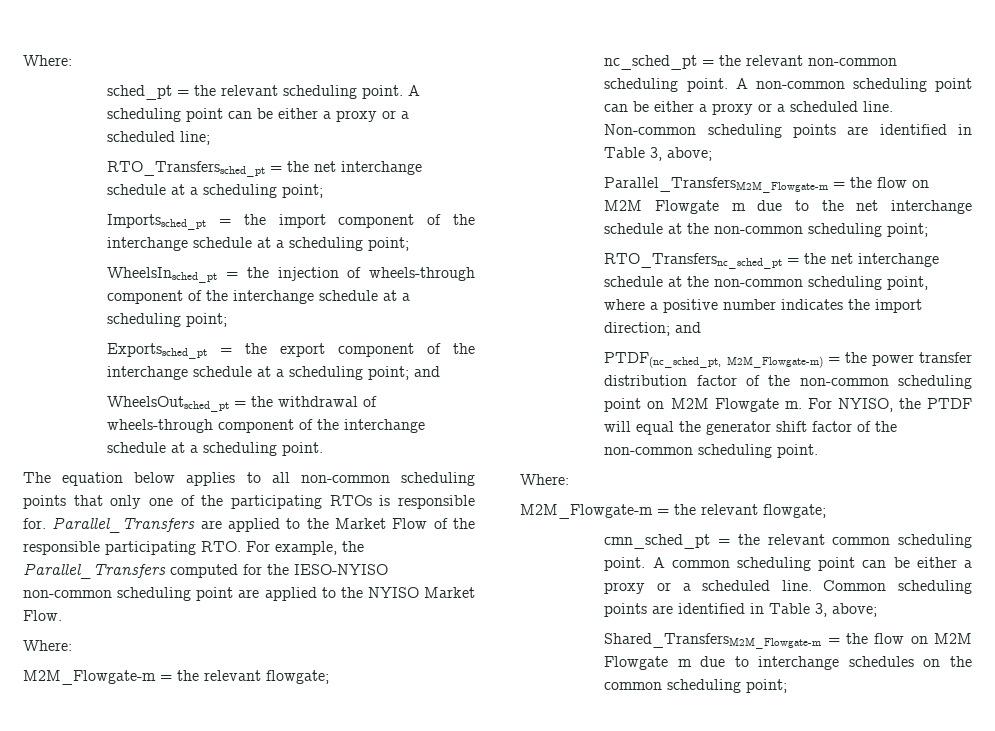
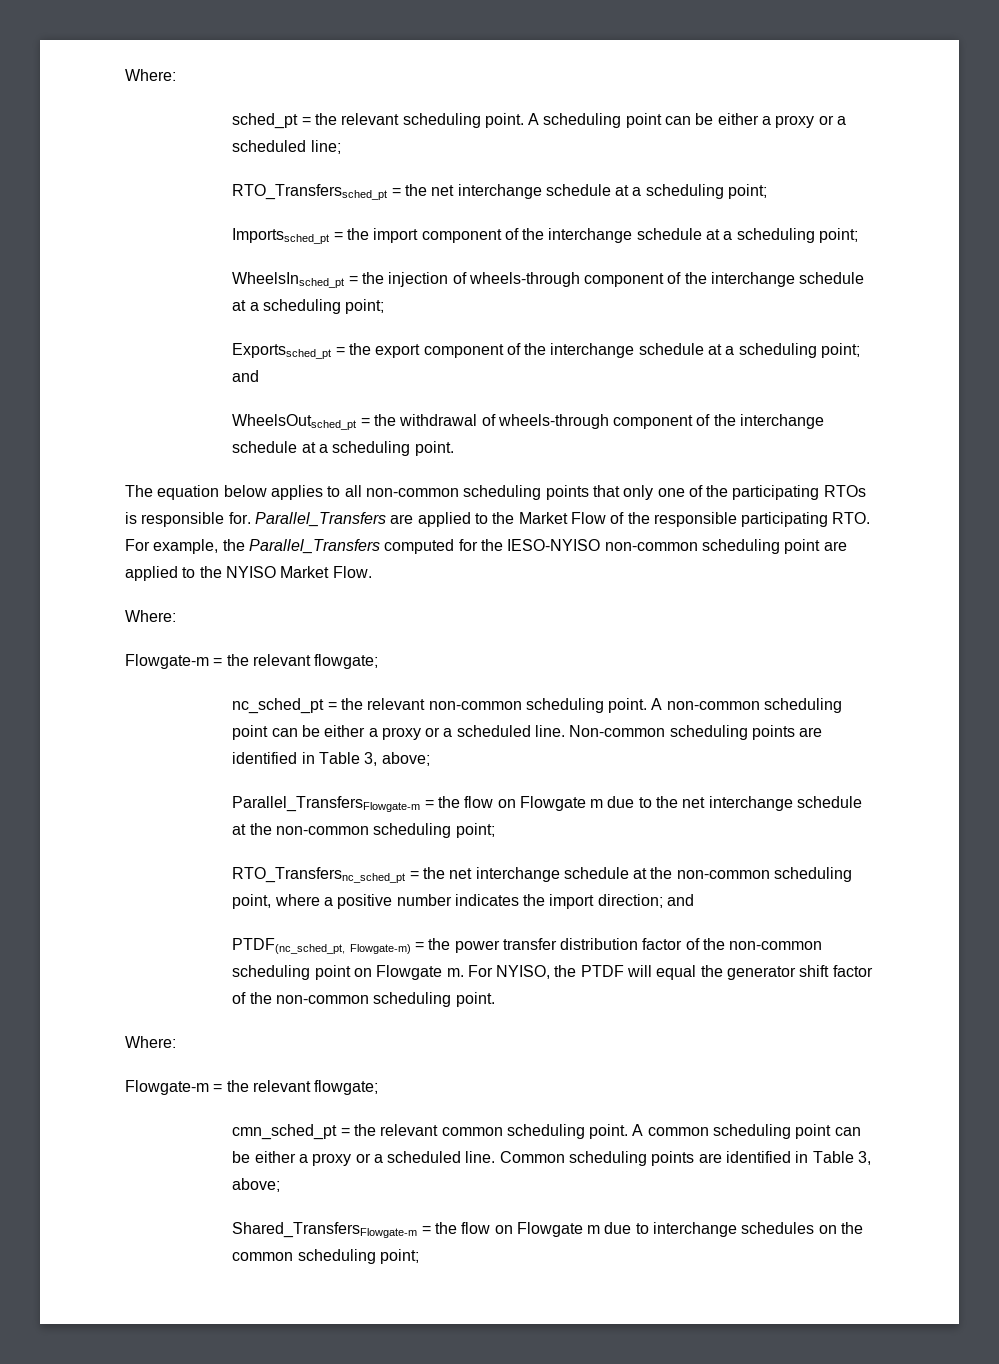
[23,670,156,685] M2M_Flowgate-m -> [125,654,209,669] Flowgate-m
[604,177,930,193] [604,200,643,211] Parallel_TransfersM2M_Flowgate-m = the flow on M2M -> [232,796,516,812] Parallel_TransfersFlowgate-m = the flow on
[726,356,823,368] M2M_Flowgate-m) -> [349,944,411,954] Flowgate-m)
[670,398,709,409] M2M -> (372, 972) none
[520,504,653,519] M2M_Flowgate-m -> [125,1080,209,1095] Flowgate-m
[604,633,972,649] Shared_TransfersM2M_Flowgate-m = the flow on M2M -> [232,1222,513,1238] Shared_TransfersFlowgate-m = the flow on

